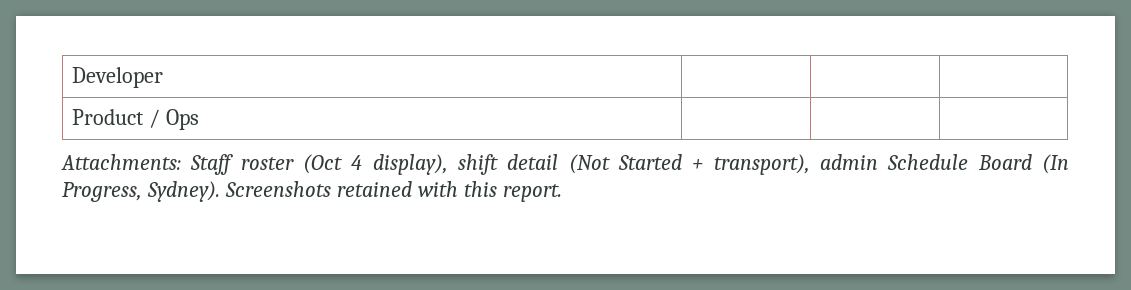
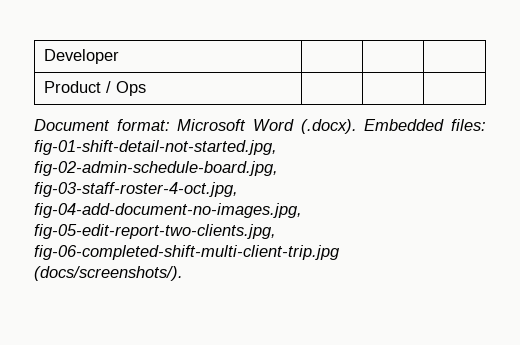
[61,154,1069,175] [62,181,562,202] Attachments: Staff roster (Oct 4 display), shift detail (Not Started + transport), admin Schedule Board (In Progress, Sydney). Screenshots retained with this report. -> [34,119,487,134] [34,140,277,155] [34,161,278,176] [34,182,238,197] [34,203,302,218] [34,224,276,239] [34,245,340,260] [34,266,183,281] Document format: Microsoft Word (.docx). Embedded files: fig-01-shift-detail-not-started.jpg, fig-02-admin-schedule-board.jpg, fig-03-staff-roster-4-oct.jpg, fig-04-add-document-no-images.jpg, fig-05-edit-report-two-clients.jpg, fig-06-completed-shift-multi-client-trip.jpg (docs/screenshots/).

